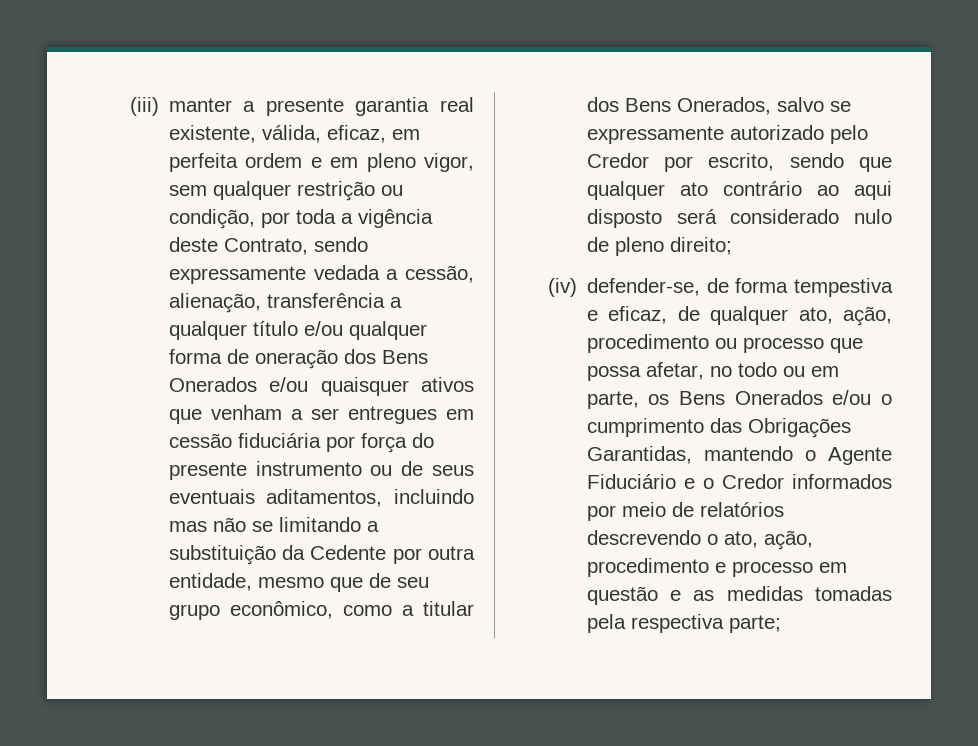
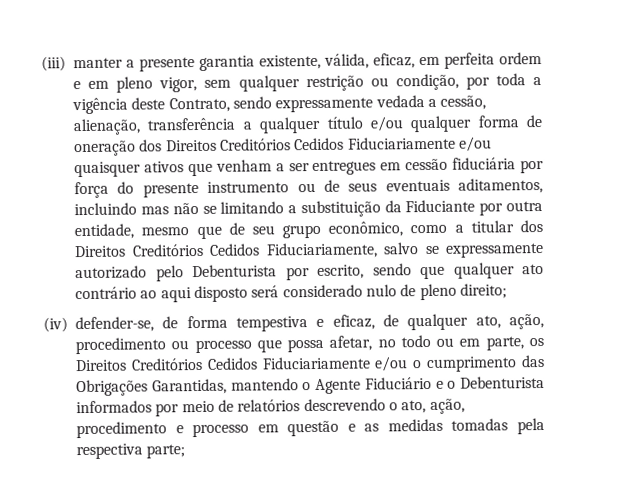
[440,97,474,112] real -> (256, 63) none
[381,350,428,364] [168,377,257,392] Bens Onerados -> [165,136,456,152] Direitos Creditórios Cedidos Fiduciariamente
[310,545,387,560] Cedente -> [405,199,476,213] Fiduciante
[624,97,771,115] Bens Onerados, -> [74,242,378,259] Direitos Creditórios Cedidos Fiduciariamente,
[586,153,649,168] Credor -> [192,264,278,278] Debenturista
[679,390,823,405] Bens Onerados -> [75,356,371,372] Direitos Creditórios Cedidos Fiduciariamente
[721,474,784,489] Credor -> [460,375,545,389] Debenturista

